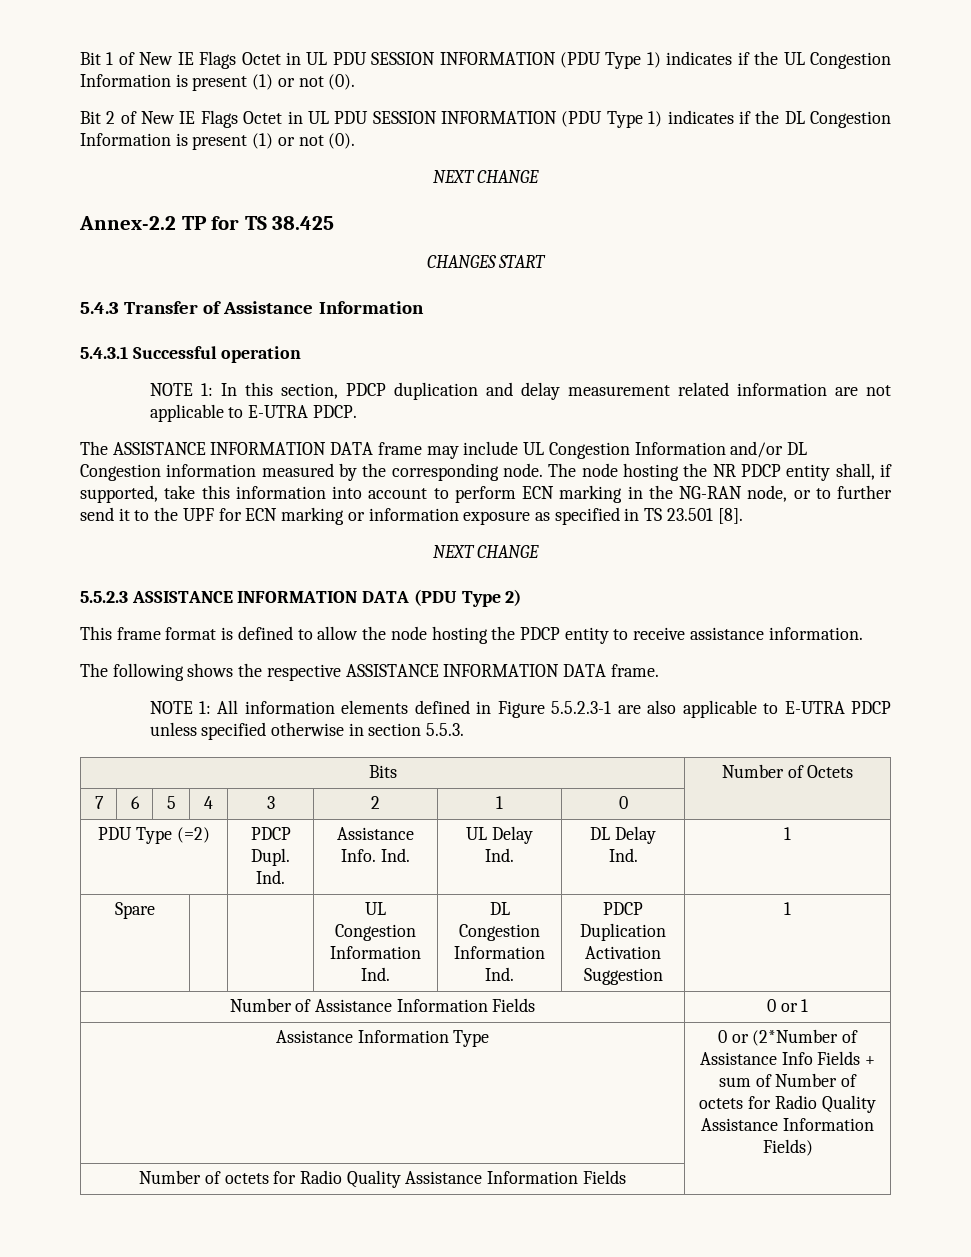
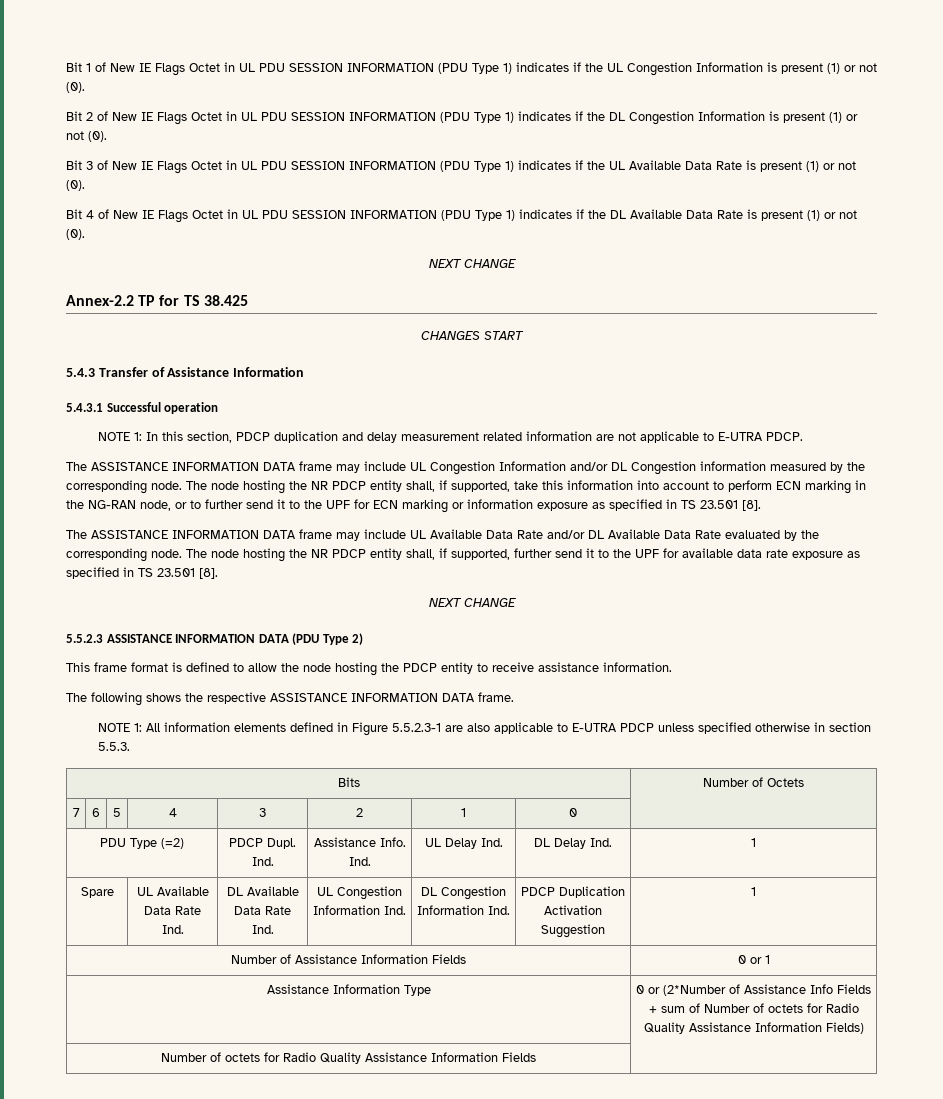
(356, 141) none -> [66,160,856,174] [66,180,85,191] [66,209,857,223] [66,229,85,240] // Bit 3 of New IE Flags Octet in UL PDU SESSION INFORMATION (PDU Type 1) indicates if the UL Available Data Rate is present (1) or not (0). // Bit 4 of New IE Flags Octet in UL PDU SESSION INFORMATION (PDU Type 1) indicates if the DL Available Data Rate is present (1) or not (0).
(743, 516) none -> [66,529,819,541] [66,548,860,562] [66,567,218,579] // The ASSISTANCE INFORMATION DATA frame may include UL Available Data Rate and/or DL Available Data Rate evaluated by the corresponding node. The node hosting the NR PDCP entity shall, if supported, further send it to the UPF for available data rate exposure as specified in TS 23.501 [8].
(155, 910) | -> [136,886,209,896] [144,906,201,915] [161,925,184,934] [226,886,299,896] [233,906,291,915] [251,925,274,934] UL Available Data Rate Ind. | DL Available Data Rate Ind.

